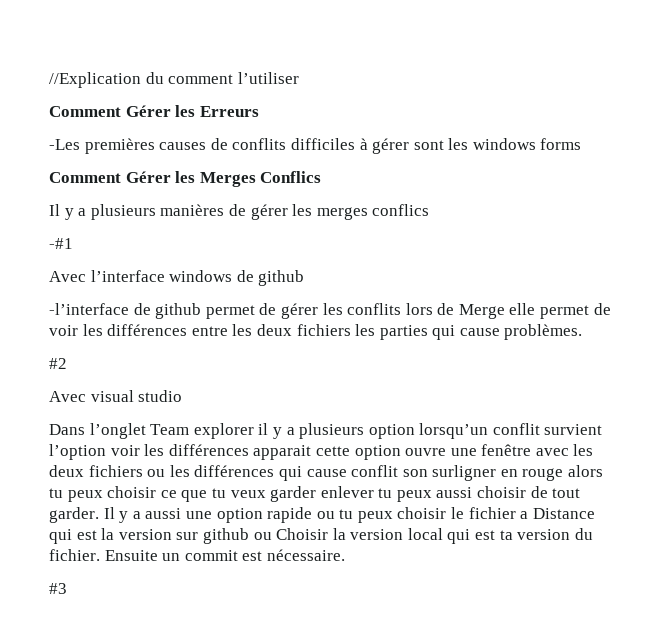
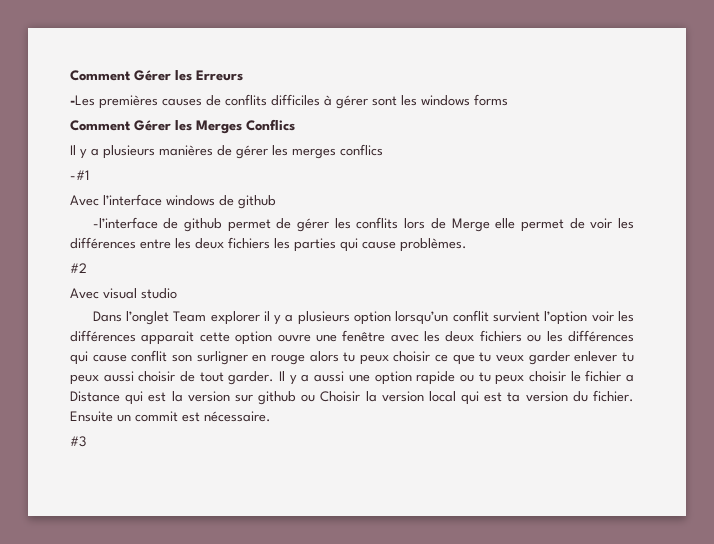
[49,72,299,88] //Explication du comment l’utiliser // -> (70, 75) none

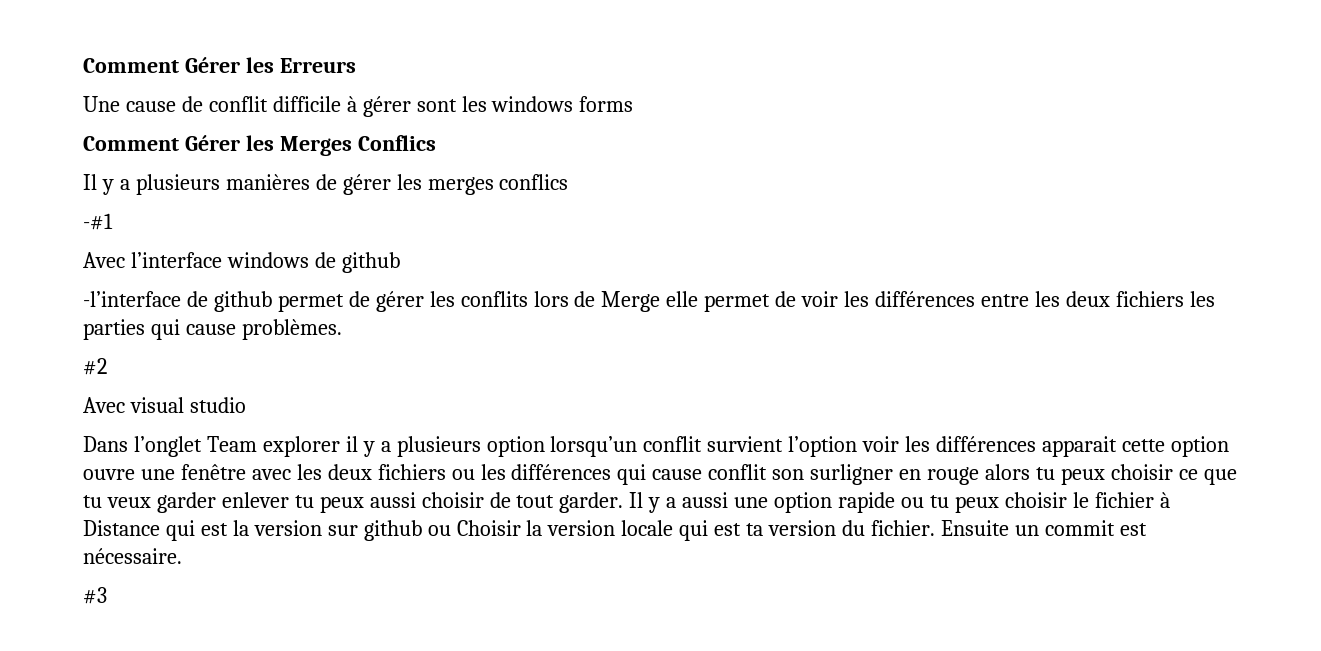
[70,94,320,109] -Les premières causes de conflits difficiles -> [83,96,341,112] Une cause de conflit difficile
[626,374,634,382] a -> [1159,492,1170,508] à
[428,391,456,402] local -> [621,520,674,536] locale

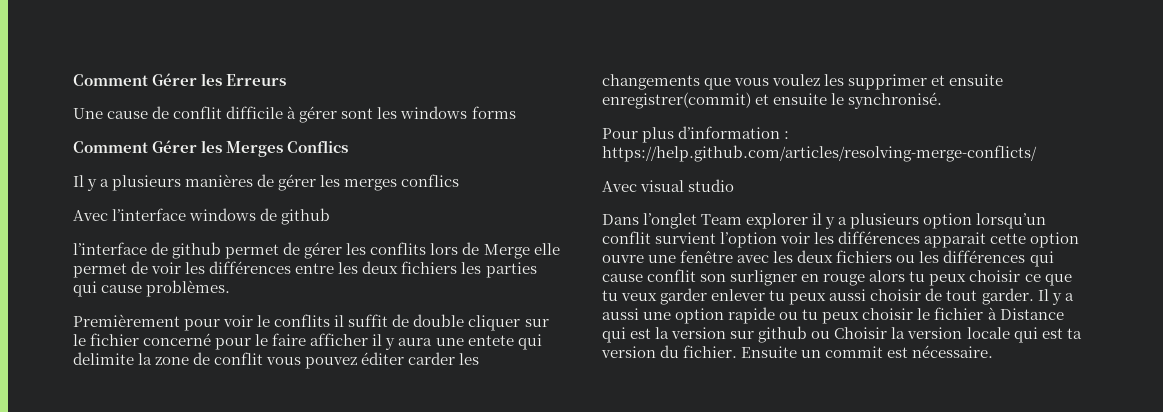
[83,213,113,230] // -#1 -> (460, 180) none
[83,291,181,307] -l’interface -> [73,242,147,255] l’interface
[83,358,107,375] #2 -> [73,314,549,331] [73,333,542,350] [73,352,480,369] [602,74,1004,90] [602,92,943,109] [602,126,790,143] [602,145,1037,162] Premièrement pour voir le conflits il suffit de double cliquer sur le fichier concerné pour le faire afficher il y aura une entete qui delimite la zone de conflit vous pouvez éditer carder les changements que vous voulez les supprimer et ensuite enregistrer(commit) et ensuite le synchronisé. // Pour plus d’information : https://help.github.com/articles/resolving-merge-conflicts/
[83,587,107,604] // #3 -> (994, 351) none

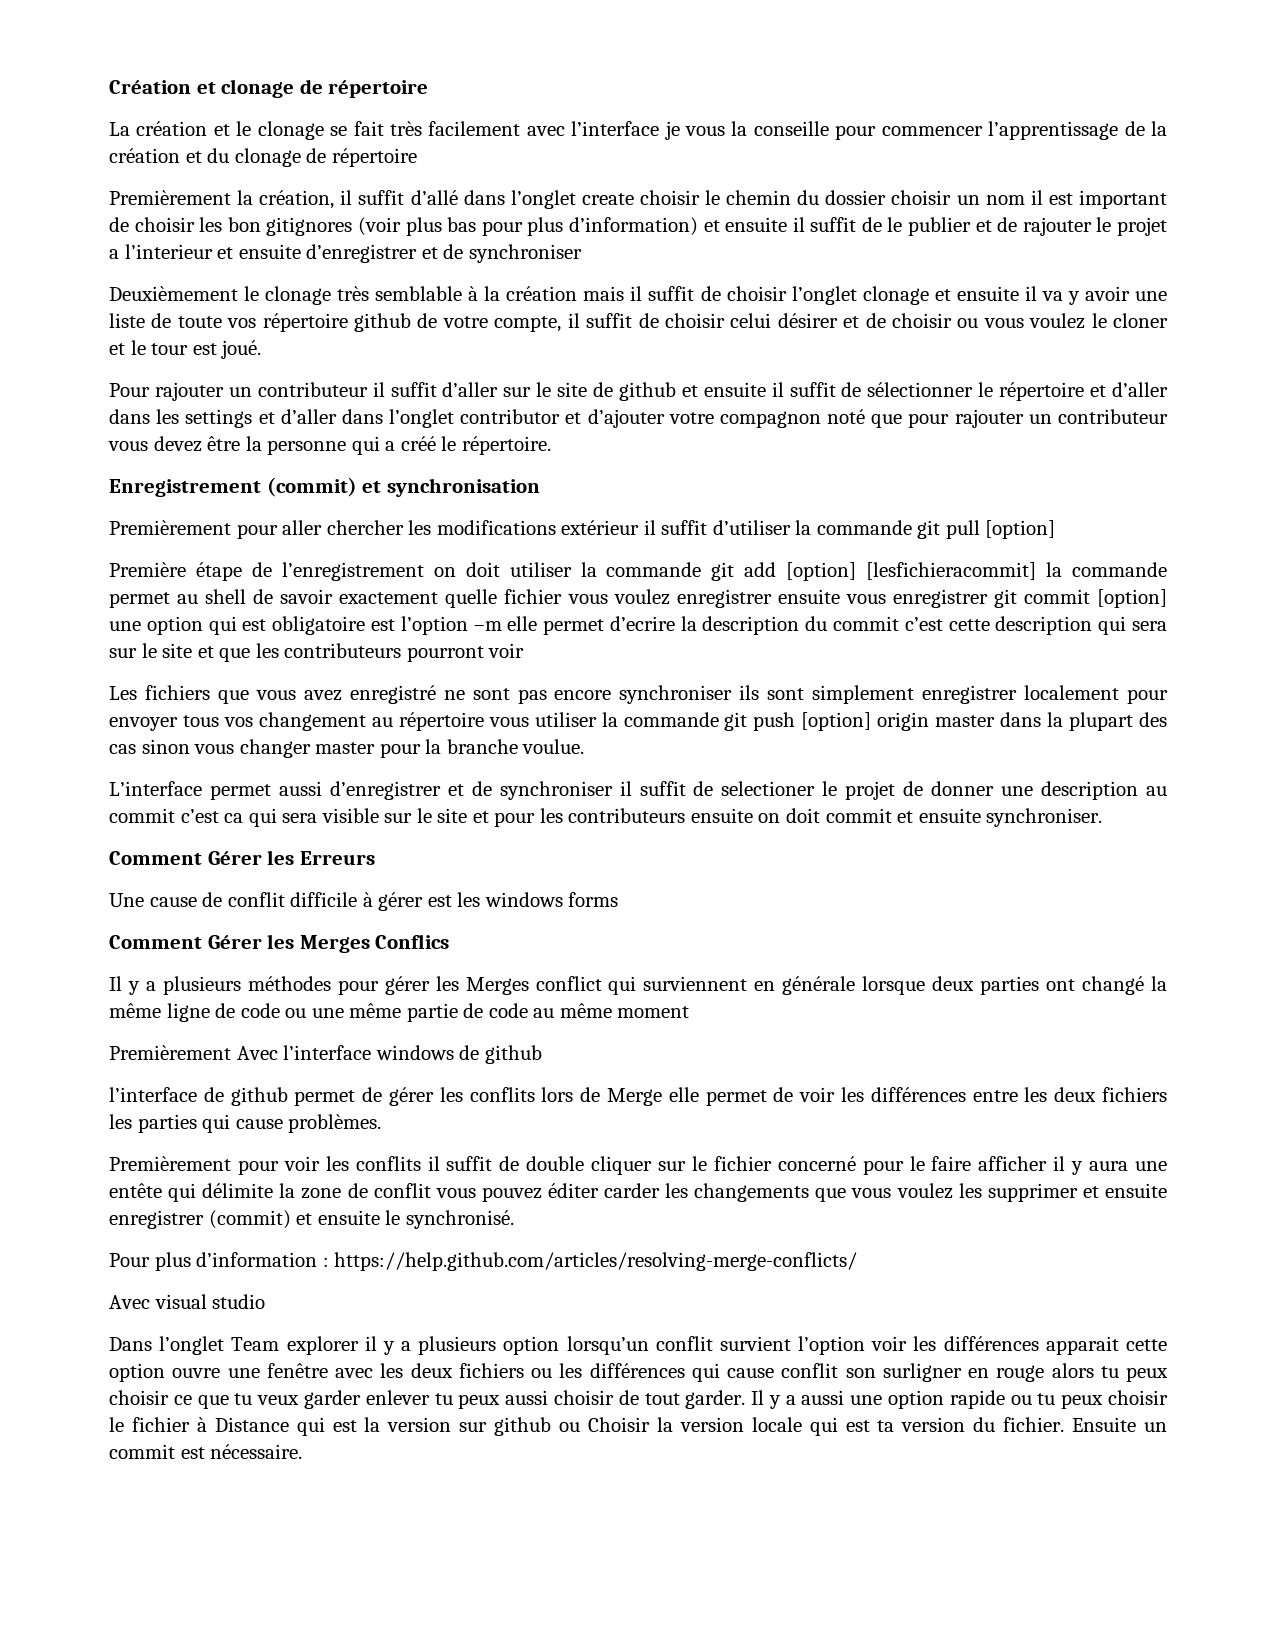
(73, 80) none -> [109,79,429,98] [109,121,1168,140] [109,148,417,167] [109,190,1167,209] [109,217,1168,236] [109,244,582,263] [109,286,1167,305] [109,313,1168,332] [109,340,262,359] [109,382,1169,401] [109,409,1168,428] [108,436,551,455] [109,477,540,497] [109,520,1056,539] [109,562,1168,581] [109,589,1167,608] [109,616,1167,635] [109,643,525,662] [109,685,1168,704] [109,712,1167,731] [109,739,585,758] [109,781,1168,800] [109,808,1103,827] Création et clonage de répertoire // La création et le clonage se fait très facilement avec l’interface je vous la conseille pour commencer l’apprentissage de la création et du clonage de répertoire // Premièrement la création, il suffit d’allé dans l’onglet create choisir le chemin du dossier choisir un nom il est important de choisir les bon gitignores (voir plus bas pour plus d’information) et ensuite il suffit de le publier et de rajouter le projet a l’interieur et ensuite d’enregistrer et de synchroniser // Deuxièmement le clonage très semblable à la création mais il suffit de choisir l’onglet clonage et ensuite il va y avoir une liste de toute vos répertoire github de votre compte, il suffit de choisir celui désirer et de choisir ou vous voulez le cloner et le tour est joué. // Pour rajouter un contributeur il suffit d’aller sur le site de github et ensuite il suffit de sélectionner le répertoire et d’aller dans les settings et d’aller dans l’onglet contributor et d’ajouter votre compagnon noté que pour rajouter un contributeur vous devez être la personne qui a créé le répertoire. // Enregistrement (commit) et synchronisation // Premièrement pour aller chercher les modifications extérieur il suffit d’utiliser la commande git pull [option] // Première étape de l’enregistrement on doit utiliser la commande git add [option] [lesfichieracommit] la commande permet au shell de savoir exactement quelle fichier vous voulez enregistrer ensuite vous enregistrer git commit [option] une option qui est obligatoire est l’option –m elle permet d’ecrire la description du commit c’est cette description qui sera sur le site et que les contributeurs pourront voir // Les fichiers que vous avez enregistré ne sont pas encore synchroniser ils sont simplement enregistrer localement pour envoyer tous vos changement au répertoire vous utiliser la commande git push [option] origin master dans la plupart des cas sinon vous changer master pour la branche voulue. // L’interface permet aussi d’enregistrer et de synchroniser il suffit de selectioner le projet de donner une description au commit c’est ca qui sera visible sur le site et pour les contributeurs ensuite on doit commit et ensuite synchroniser. //
[341,108,374,119] sont -> [427,895,452,907] est
[185,174,460,191] manières de gérer les merges conflics // -> [247,976,1167,995] [109,1003,690,1022] [109,1045,231,1060] méthodes pour gérer les Merges conflict qui surviennent en générale lorsque deux parties ont changé la même ligne de code ou une même partie de code au même moment // Premièrement
[257,315,271,327] le -> [325,1156,349,1171] les
[467,334,542,350] [73,352,134,365] entete qui delimite -> [109,1183,274,1202] entête qui délimite
[602,92,751,109] enregistrer(commit) -> [109,1210,291,1229] enregistrer (commit)

